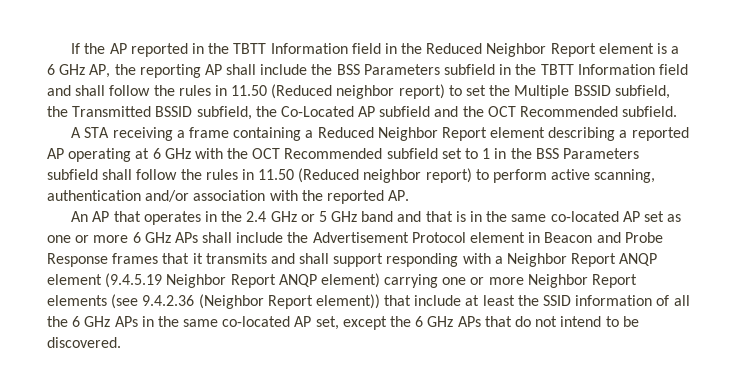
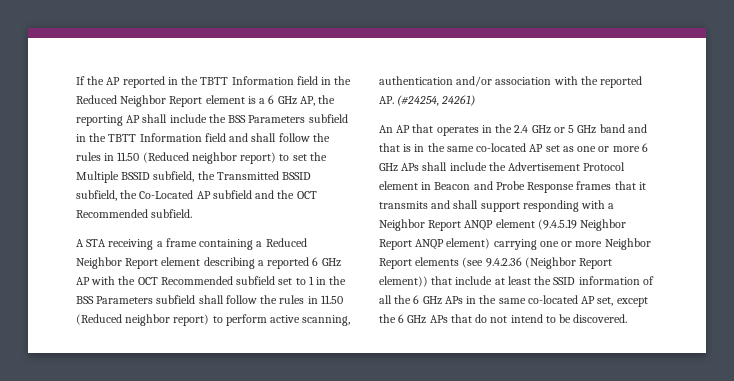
[47,148,191,162] AP operating at 6 GHz -> [312,257,341,267] [76,277,90,285] 6 GHz AP
(410, 195) none -> [397,95,476,106] (#24254, 24261)

